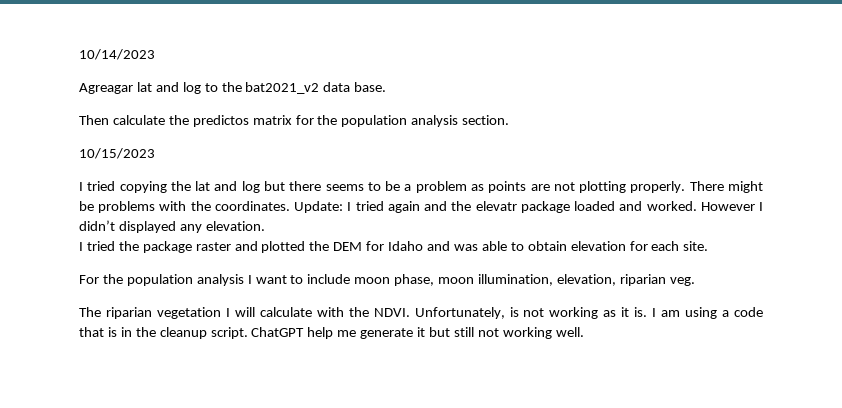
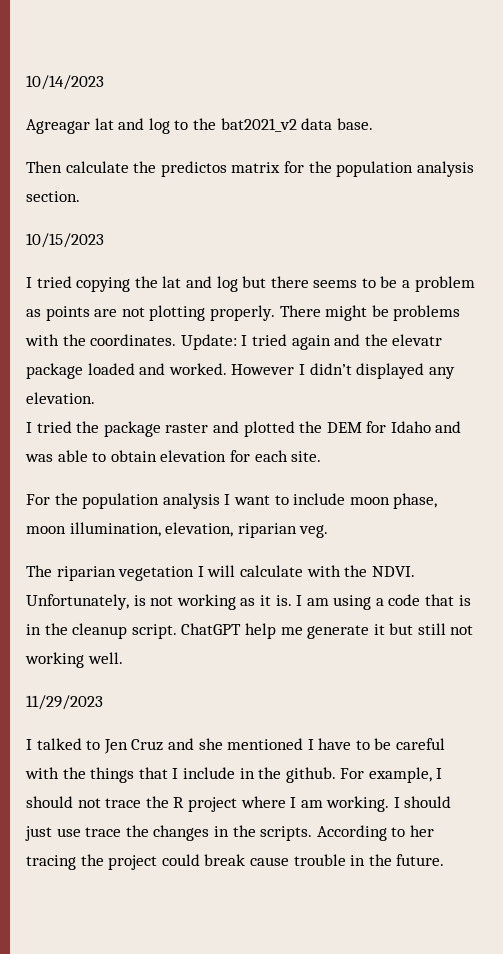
(584, 332) none -> [26,695,103,710] [26,738,446,754] [25,767,443,783] [26,796,452,812] [25,825,434,841] [26,854,445,870] // 11/29/2023 // I talked to Jen Cruz and she mentioned I have to be careful with the things that I include in the github. For example, I should not trace the R project where I am working. I should just use trace the changes in the scripts. According to her tracing the project could break cause trouble in the future.

